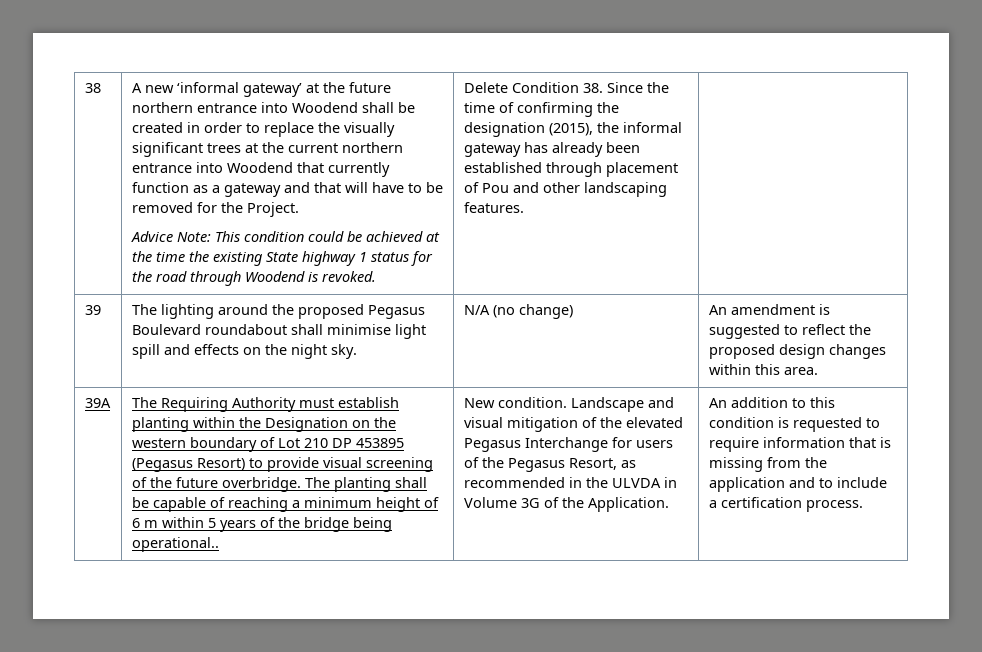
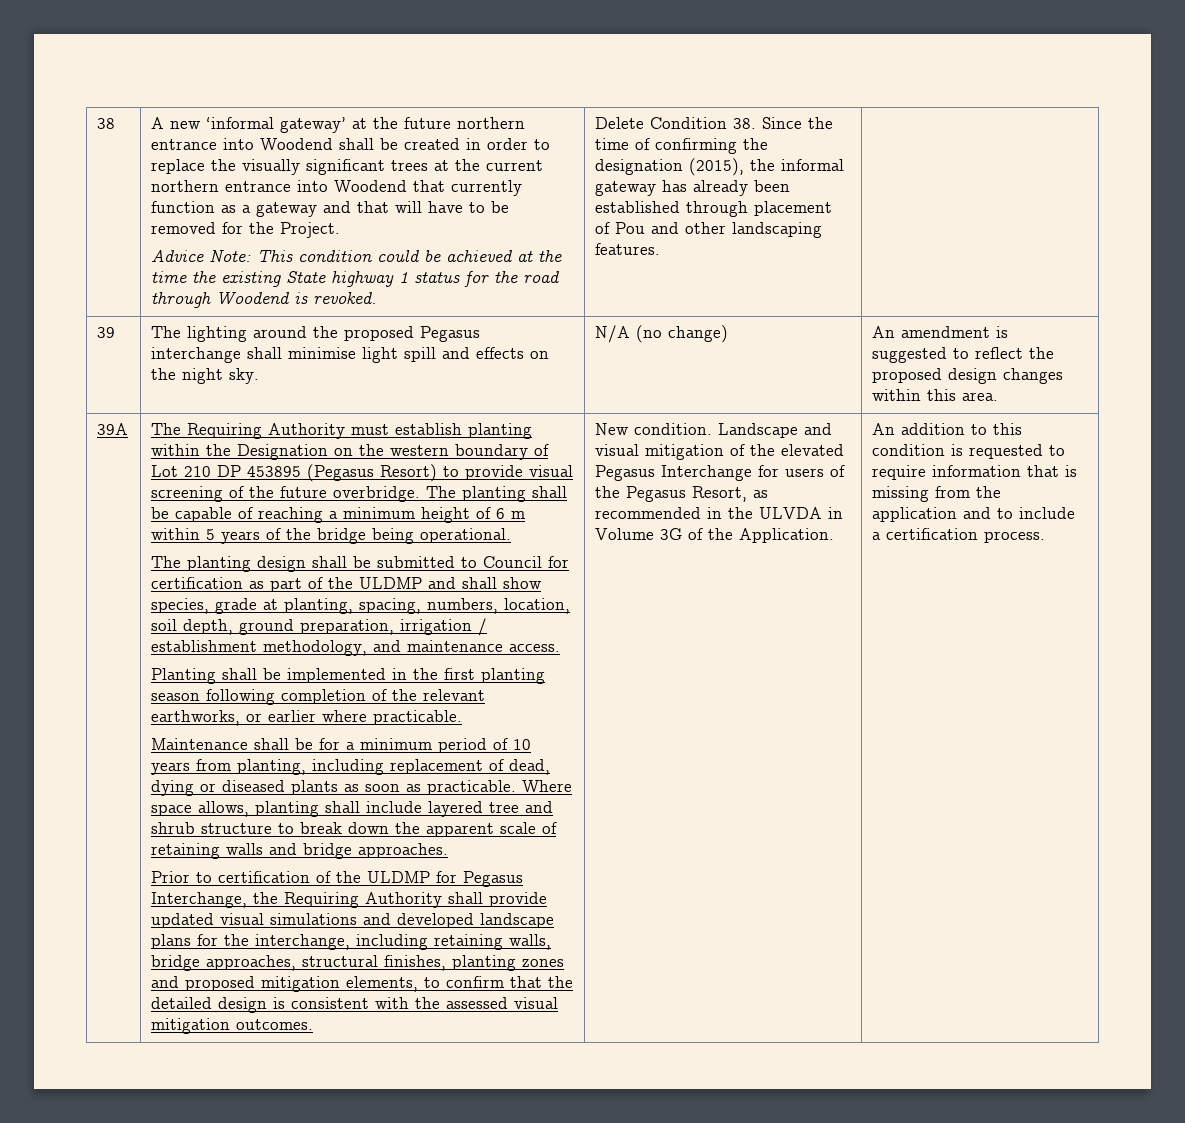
[131,324,287,335] Boulevard roundabout -> [151,347,242,363] interchange
[131,537,219,552] operational.. -> [420,528,512,543] [151,556,570,572] [151,577,543,592] [151,598,571,614] [151,618,488,636] [151,640,561,656] [151,668,546,684] [151,689,486,705] [151,710,463,726] [151,738,532,753] [151,759,551,775] [151,780,573,796] [151,801,554,817] [151,822,558,837] [151,843,449,859] [151,871,524,887] [151,892,548,908] [151,913,555,928] [151,934,552,950] [151,955,565,971] [151,976,574,992] [151,997,559,1013] [151,1018,314,1034] operational. // The planting design shall be submitted to Council for certification as part of the ULDMP and shall show species, grade at planting, spacing, numbers, location, soil depth, ground preparation, irrigation / establishment methodology, and maintenance access. // Planting shall be implemented in the first planting season following completion of the relevant earthworks, or earlier where practicable. // Maintenance shall be for a minimum period of 10 years from planting, including replacement of dead, dying or diseased plants as soon as practicable. Where space allows, planting shall include layered tree and shrub structure to break down the apparent scale of retaining walls and bridge approaches. // Prior to certification of the ULDMP for Pegasus Interchange, the Requiring Authority shall provide updated visual simulations and developed landscape plans for the interchange, including retaining walls, bridge approaches, structural finishes, planting zones and proposed mitigation elements, to confirm that the detailed design is consistent with the assessed visual mitigation outcomes.

